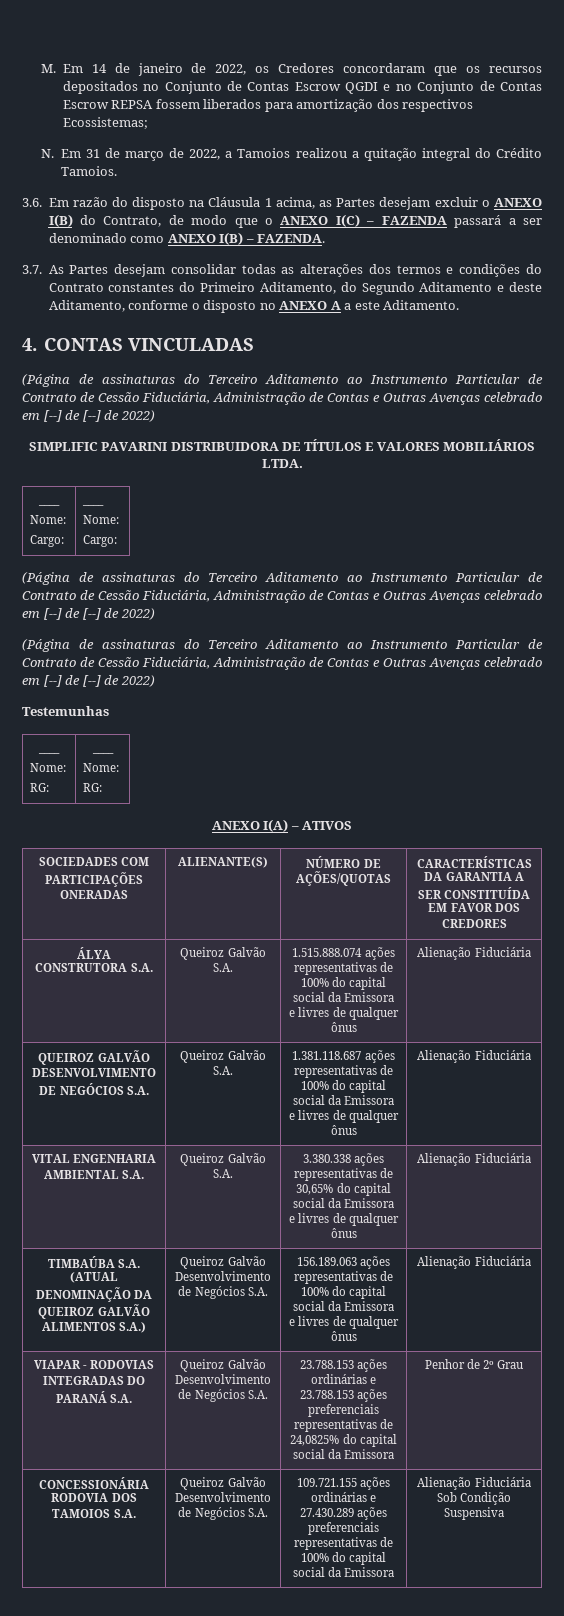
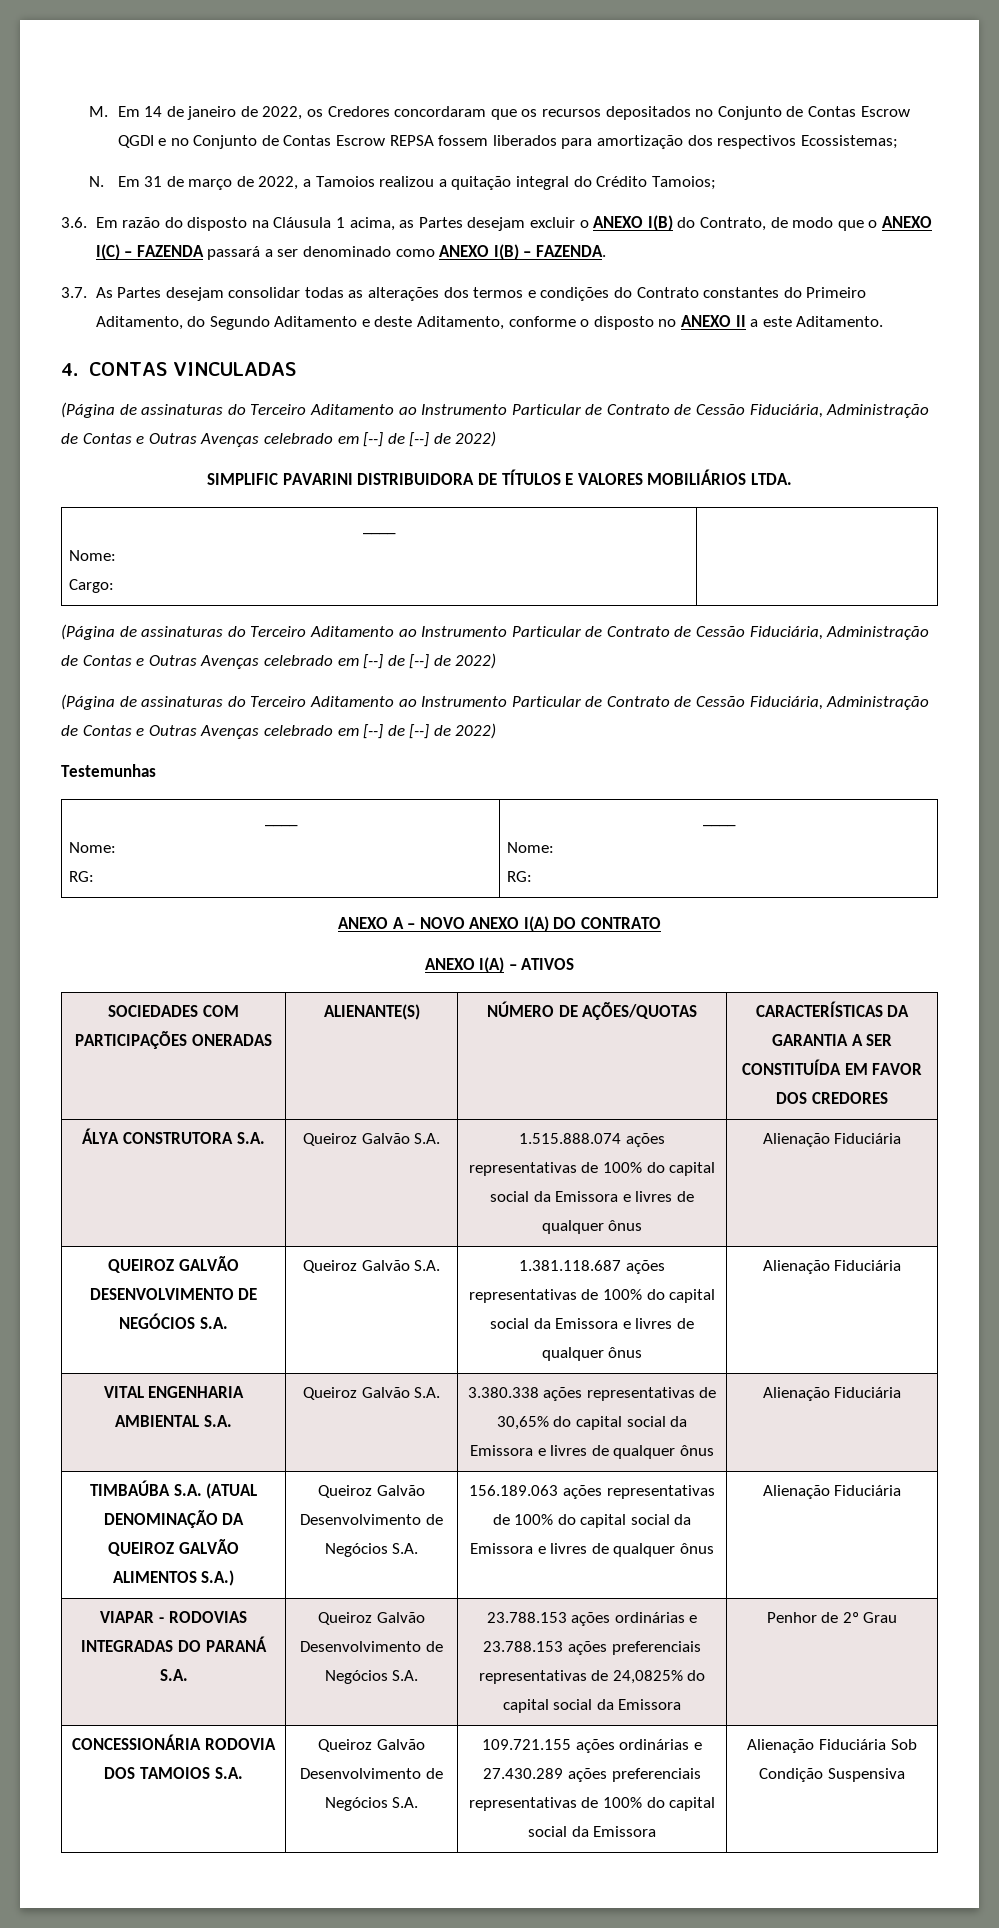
[60,166,117,176] Tamoios. -> [651,176,716,190] Tamoios;
[330,301,341,310] A -> [735,315,746,327] II
[82,504,105,506] [83,515,120,524] [83,535,118,547] ____ // Nome: // Cargo: -> (114, 586) none
(103, 787) none -> [337,916,662,932] // ANEXO A – NOVO ANEXO I(A) DO CONTRATO

